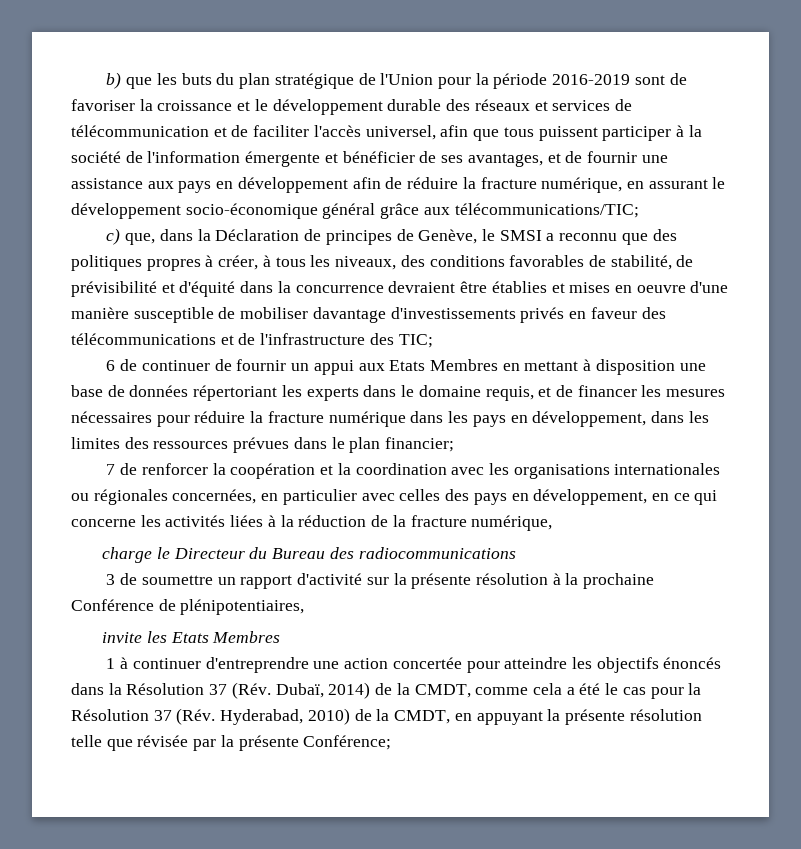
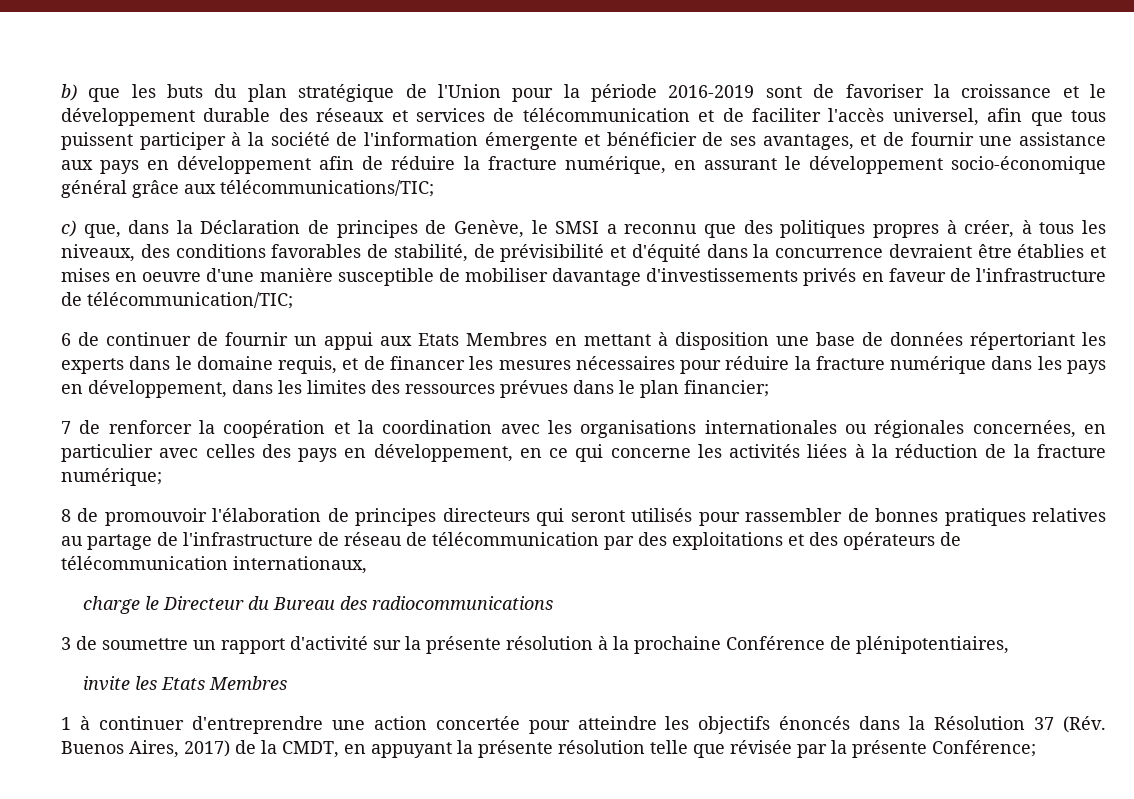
[641,307,666,319] [71,333,433,348] des télécommunications et de l'infrastructure des TIC; -> [949,268,1106,282] [61,292,293,309] de l'infrastructure de télécommunication/TIC;
[471,515,553,531] numérique, -> [61,468,162,486] [61,508,1106,526] [61,532,961,550] [61,556,367,574] numérique; // 8 de promouvoir l'élaboration de principes directeurs qui seront utilisés pour rassembler de bonnes pratiques relatives au partage de l'infrastructure de réseau de télécommunication par des exploitations et des opérateurs de télécommunication internationaux,
[275,682,702,699] [71,708,350,725] Dubaï, 2014) de la CMDT, comme cela a été le cas pour la Résolution 37 (Rév. Hyderabad, 2010) -> [61,740,230,758] Buenos Aires, 2017)

